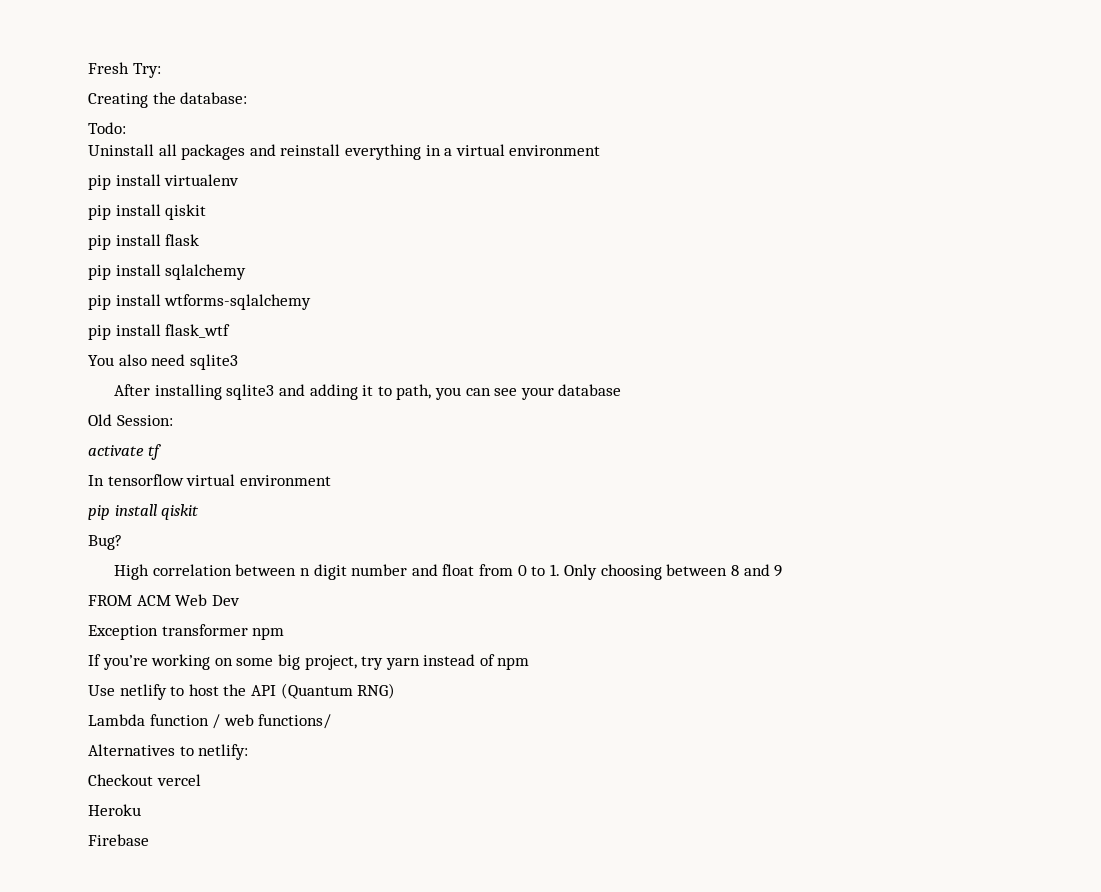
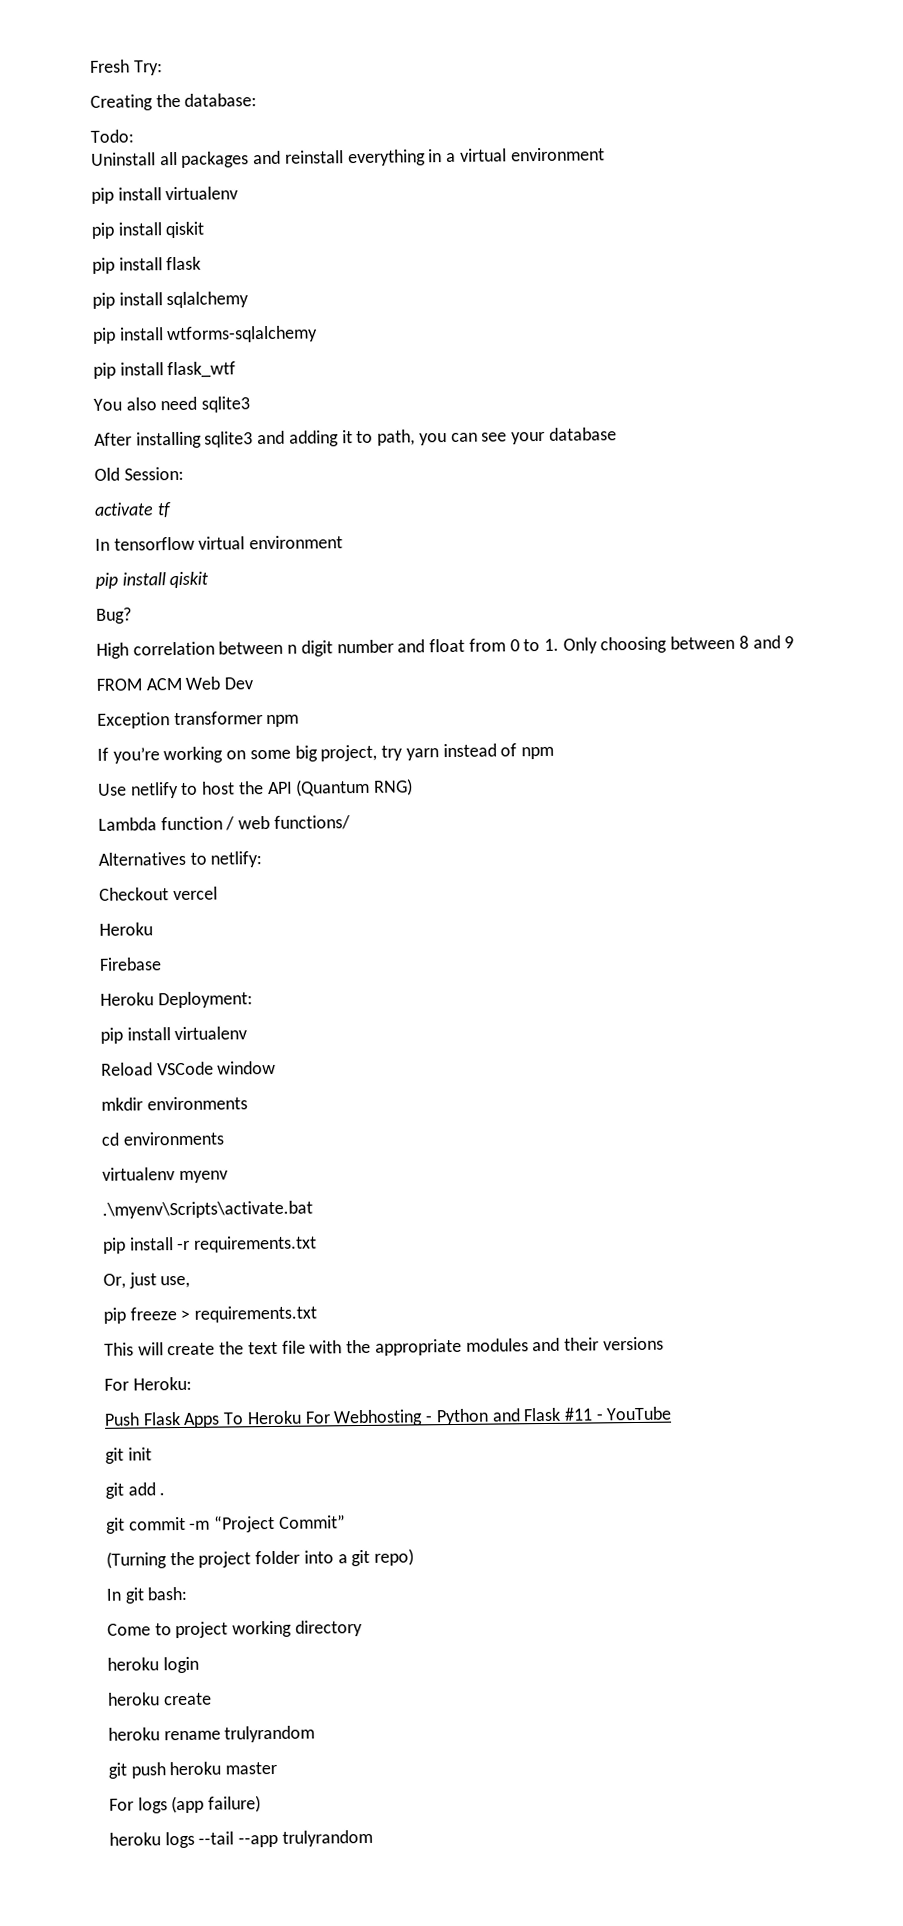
(149, 840) none -> [100,991,253,1009] [100,1026,248,1044] [101,1060,277,1076] [101,1096,248,1111] [101,1131,224,1146] [102,1167,228,1184] [102,1200,313,1219] [103,1235,318,1254] [103,1272,191,1289] [103,1305,318,1324] [104,1336,664,1356] [104,1376,192,1391] [104,1406,673,1428] [105,1447,152,1464] [105,1482,166,1499] [106,1514,346,1534] [106,1548,415,1569] [106,1586,188,1604] [107,1620,363,1639] [107,1656,199,1674] [108,1692,212,1706] [108,1725,316,1743] [108,1761,278,1779] [109,1795,262,1814] [109,1829,373,1849] // Heroku Deployment: // pip install virtualenv // Reload VSCode window // mkdir environments // cd environments // virtualenv myenv // .\myenv\Scripts\activate.bat // pip install -r requirements.txt // Or, just use, // pip freeze > requirements.txt // This will create the text file with the appropriate modules and their versions // For Heroku: // Push Flask Apps To Heroku For Webhosting - Python and Flask #11 - YouTube // git init // git add . // git commit -m “Project Commit” // (Turning the project folder into a git repo) // In git bash: // Come to project working directory // heroku login // heroku create // heroku rename trulyrandom // git push heroku master // For logs (app failure) // heroku logs --tail --app trulyrandom

